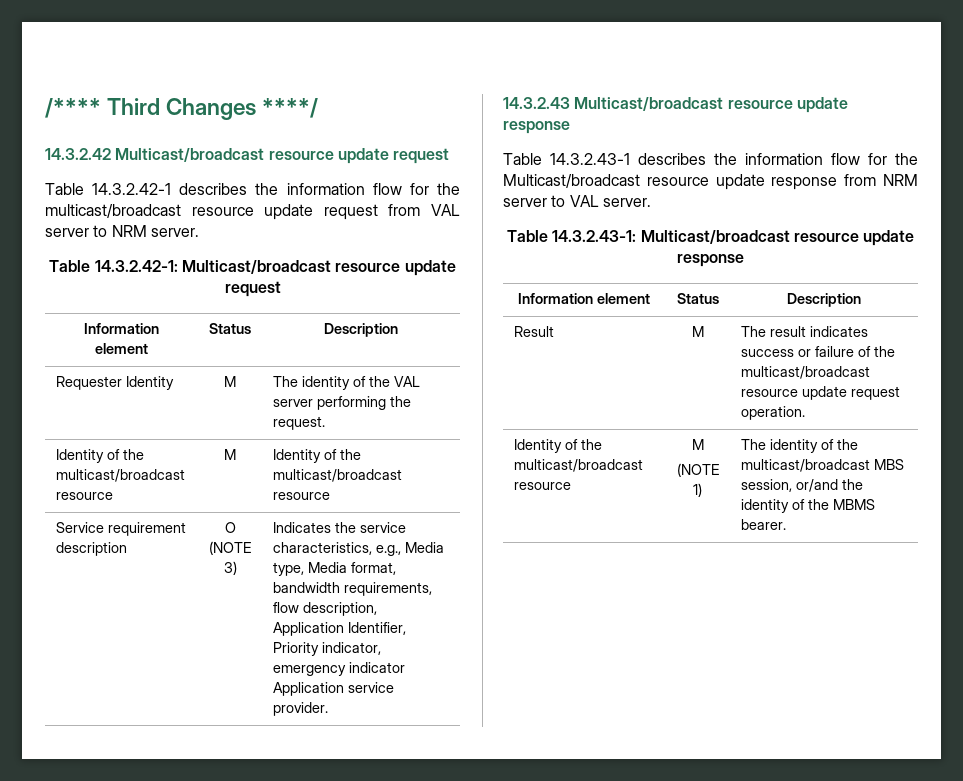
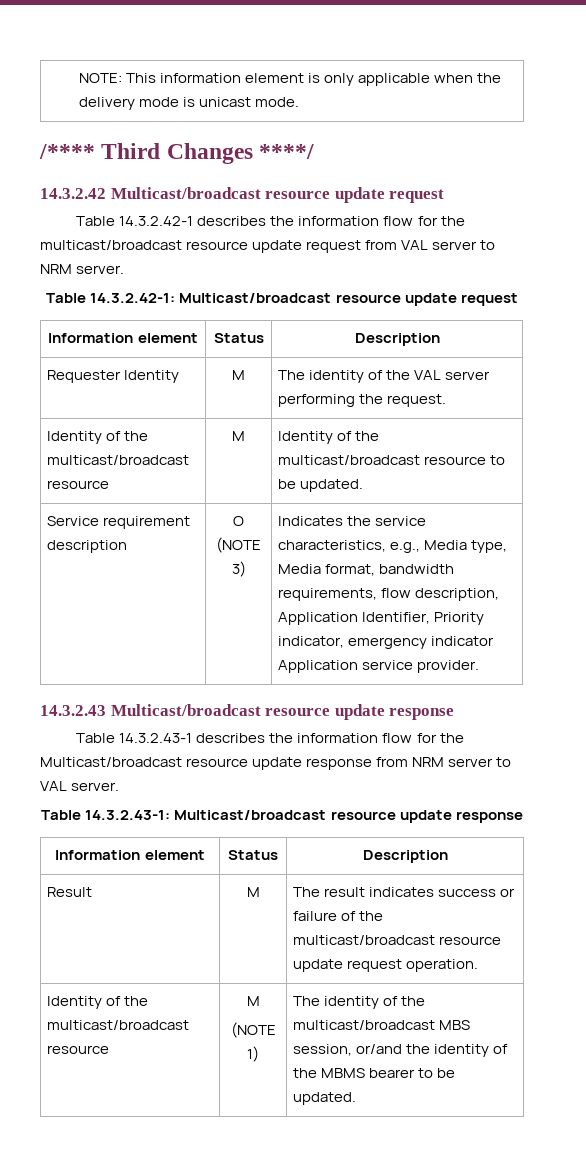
(45, 108) none -> [78,73,501,86] [78,97,299,110] NOTE: This information element is only applicable when the delivery mode is unicast mode. //
(330, 496) none -> [490,455,506,465] [278,479,364,492] to be updated.
[740,519,786,530] bearer. -> [369,1068,456,1078] [293,1092,357,1105] bearer to be updated.

